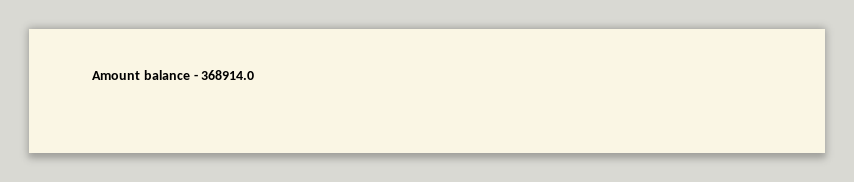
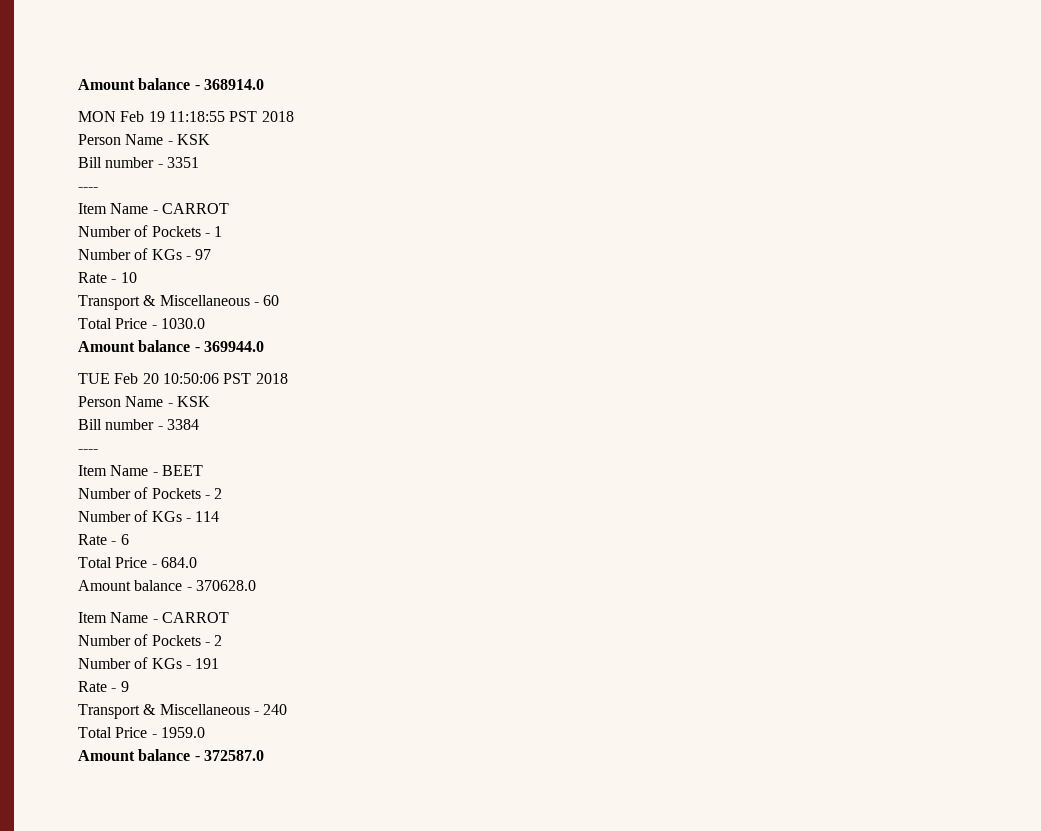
(255, 75) none -> [78,111,294,122] [78,134,210,145] [78,157,199,168] [78,187,98,191] [78,203,229,214] [78,225,223,237] [78,248,212,260] [78,272,137,283] [78,295,280,310] [78,318,205,329] [78,340,264,352] [78,373,288,384] [78,396,210,407] [78,419,199,430] [78,449,98,453] [78,465,203,476] [78,487,223,499] [78,510,220,522] [78,534,129,545] [78,557,197,568] [78,580,256,591] [78,612,229,623] [78,634,223,646] [78,657,220,669] [78,681,129,692] [78,704,288,719] [78,727,205,738] [78,749,264,761] // MON Feb 19 11:18:55 PST 2018 // Person Name - KSK // Bill number - 3351 // ---- // Item Name - CARROT // Number of Pockets - 1 // Number of KGs - 97 // Rate - 10 // Transport & Miscellaneous - 60 // Total Price - 1030.0 // Amount balance - 369944.0 // TUE Feb 20 10:50:06 PST 2018 // Person Name - KSK // Bill number - 3384 // ---- // Item Name - BEET // Number of Pockets - 2 // Number of KGs - 114 // Rate - 6 // Total Price - 684.0 // Amount balance - 370628.0 // Item Name - CARROT // Number of Pockets - 2 // Number of KGs - 191 // Rate - 9 // Transport & Miscellaneous - 240 // Total Price - 1959.0 // Amount balance - 372587.0

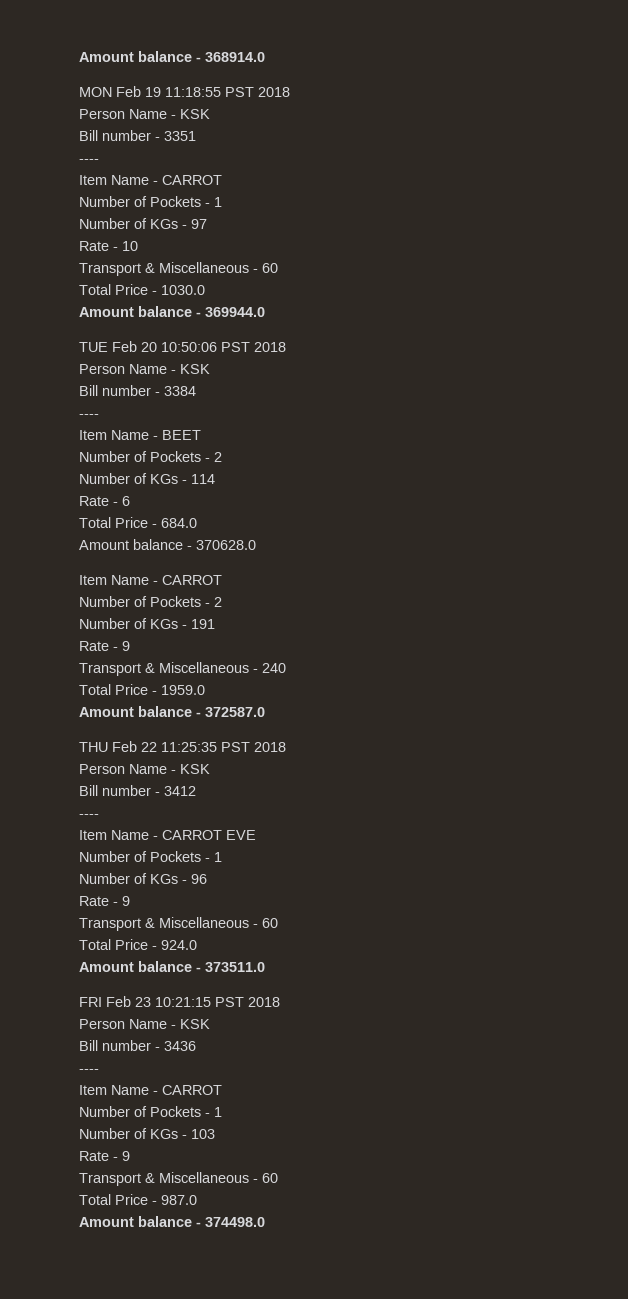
(264, 755) none -> [79,741,286,752] [79,764,210,774] [79,785,196,796] [79,814,99,818] [79,830,256,840] [79,851,222,862] [79,873,207,884] [79,896,130,906] [79,917,278,931] [79,939,197,950] [79,961,265,972] [79,996,280,1007] [79,1019,210,1029] [79,1040,196,1051] [79,1069,99,1073] [79,1085,222,1095] [79,1106,222,1117] [79,1128,215,1139] [79,1151,130,1161] [79,1172,278,1186] [79,1194,197,1205] [79,1216,265,1227] // THU Feb 22 11:25:35 PST 2018 // Person Name - KSK // Bill number - 3412 // ---- // Item Name - CARROT EVE // Number of Pockets - 1 // Number of KGs - 96 // Rate - 9 // Transport & Miscellaneous - 60 // Total Price - 924.0 // Amount balance - 373511.0 // FRI Feb 23 10:21:15 PST 2018 // Person Name - KSK // Bill number - 3436 // ---- // Item Name - CARROT // Number of Pockets - 1 // Number of KGs - 103 // Rate - 9 // Transport & Miscellaneous - 60 // Total Price - 987.0 // Amount balance - 374498.0

